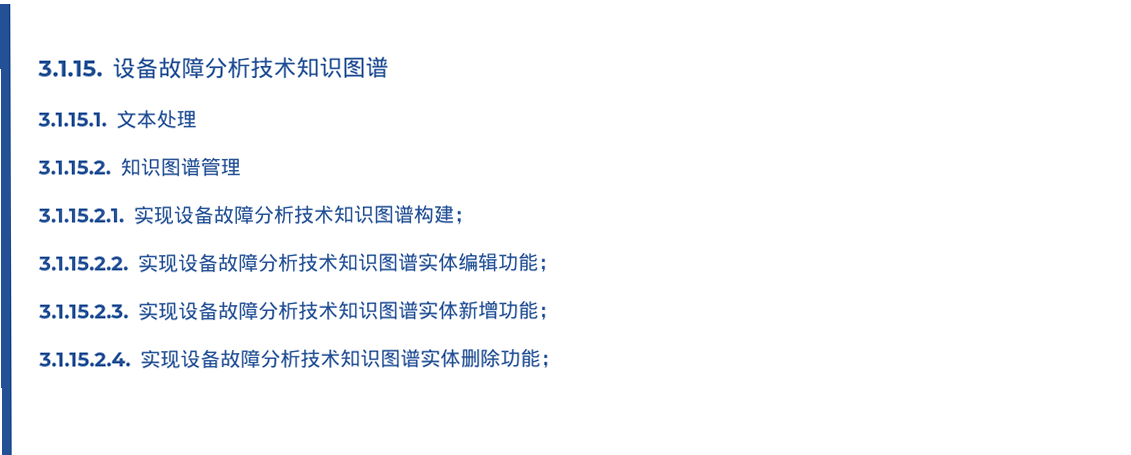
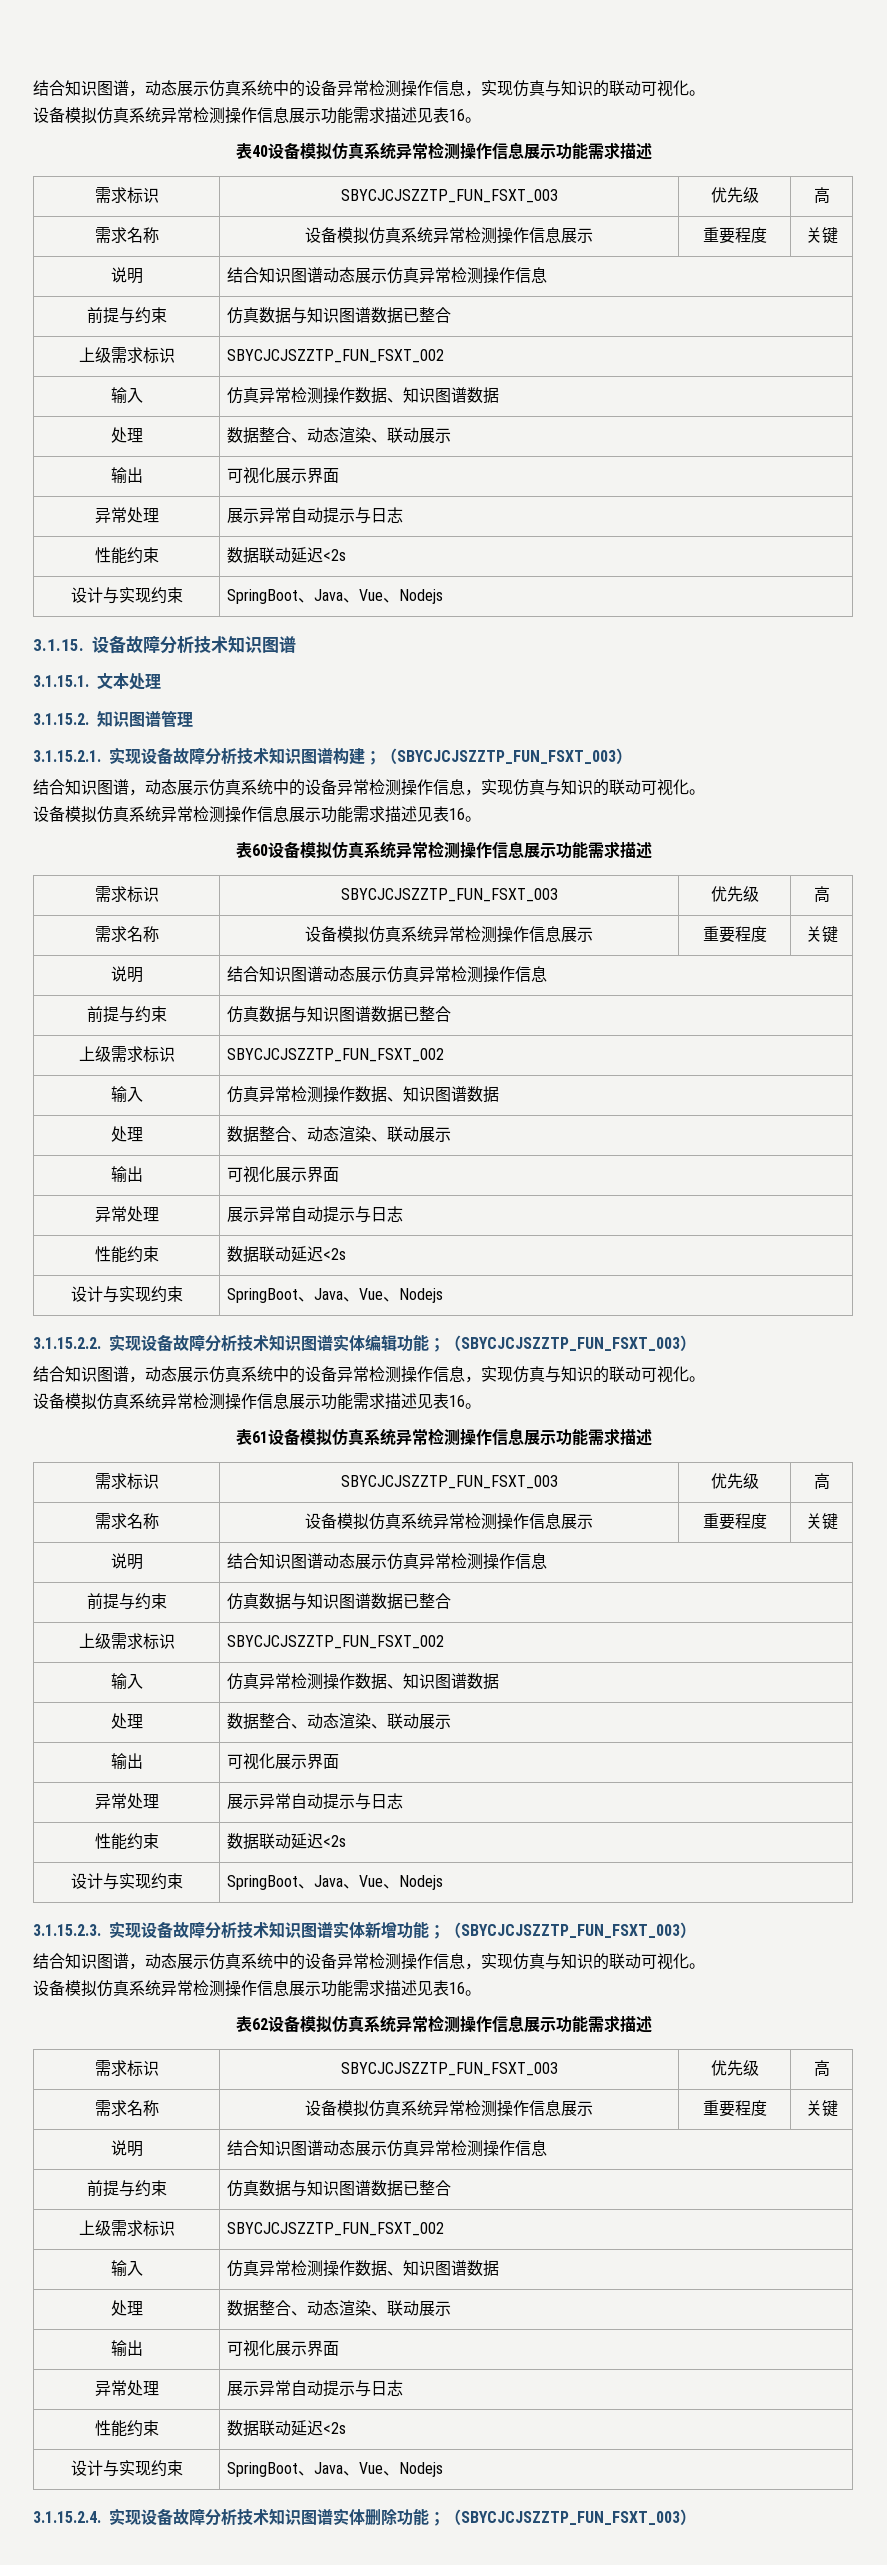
(37, 68) none -> [33,80,705,97] [33,107,481,124] [235,142,652,160] [94,187,159,204] [340,189,558,203] [710,187,759,203] [813,187,830,204] [94,227,159,243] [305,227,594,244] [702,227,767,244] [805,227,838,244] [110,267,143,284] [227,267,548,284] [86,307,167,324] [227,307,452,324] [78,347,175,364] [227,349,445,363] [110,387,143,403] [227,387,500,404] [110,427,143,443] [227,427,452,444] [110,467,143,483] [227,467,340,484] [94,507,159,523] [227,507,404,524] [94,547,159,564] [227,547,347,564] [70,587,183,604] [227,589,444,604] 结合知识图谱，动态展示仿真系统中的设备异常检测操作信息，实现仿真与知识的联动可视化。 // 设备模拟仿真系统异常检测操作信息展示功能需求描述见表16。 // 表40设备模拟仿真系统异常检测操作信息展示功能需求描述 // 需求标识 | SBYCJCJSZZTP_FUN_FSXT_003 | 优先级 | 高 // 需求名称 | 设备模拟仿真系统异常检测操作信息展示 | 重要程度 | 关键 // 说明 | 结合知识图谱动态展示仿真异常检测操作信息 // 前提与约束 | 仿真数据与知识图谱数据已整合 // 上级需求标识 | SBYCJCJSZZTP_FUN_FSXT_002 // 输入 | 仿真异常检测操作数据、知识图谱数据 // 处理 | 数据整合、动态渲染、联动展示 // 输出 | 可视化展示界面 // 异常处理 | 展示异常自动提示与日志 // 性能约束 | 数据联动延迟<2s // 设计与实现约束 | SpringBoot、Java、Vue、Nodejs //
(474, 217) none -> [381,748,632,764] [33,779,705,796] [33,806,481,823] [235,841,652,859] [94,886,159,903] [340,888,558,902] [710,886,759,902] [813,886,830,903] [94,926,159,942] [305,926,594,943] [702,926,767,943] [805,926,838,943] [110,966,143,983] [227,966,548,983] [86,1006,167,1023] [227,1006,452,1023] [78,1046,175,1063] [227,1048,445,1062] [110,1086,143,1102] [227,1086,500,1103] [110,1126,143,1142] [227,1126,452,1143] [110,1166,143,1182] [227,1166,340,1183] [94,1206,159,1222] [227,1206,404,1223] [94,1246,159,1263] [227,1246,347,1263] [70,1286,183,1303] [227,1288,444,1303] （SBYCJCJSZZTP_FUN_FSXT_003） // 结合知识图谱，动态展示仿真系统中的设备异常检测操作信息，实现仿真与知识的联动可视化。 // 设备模拟仿真系统异常检测操作信息展示功能需求描述见表16。 // 表60设备模拟仿真系统异常检测操作信息展示功能需求描述 // 需求标识 | SBYCJCJSZZTP_FUN_FSXT_003 | 优先级 | 高 // 需求名称 | 设备模拟仿真系统异常检测操作信息展示 | 重要程度 | 关键 // 说明 | 结合知识图谱动态展示仿真异常检测操作信息 // 前提与约束 | 仿真数据与知识图谱数据已整合 // 上级需求标识 | SBYCJCJSZZTP_FUN_FSXT_002 // 输入 | 仿真异常检测操作数据、知识图谱数据 // 处理 | 数据整合、动态渲染、联动展示 // 输出 | 可视化展示界面 // 异常处理 | 展示异常自动提示与日志 // 性能约束 | 数据联动延迟<2s // 设计与实现约束 | SpringBoot、Java、Vue、Nodejs
(559, 265) none -> [445,1335,696,1351] [33,1366,705,1383] [33,1393,481,1410] [235,1428,652,1446] [94,1473,159,1490] [340,1475,558,1489] [710,1473,759,1489] [813,1473,830,1490] [94,1513,159,1529] [305,1513,594,1530] [702,1513,767,1530] [805,1513,838,1530] [110,1553,143,1570] [227,1553,548,1570] [86,1593,167,1610] [227,1593,452,1610] [78,1633,175,1650] [227,1635,445,1649] [110,1673,143,1689] [227,1673,500,1690] [110,1713,143,1729] [227,1713,452,1730] [110,1753,143,1769] [227,1753,340,1770] [94,1793,159,1809] [227,1793,404,1810] [94,1833,159,1850] [227,1833,347,1850] [70,1873,183,1890] [227,1875,444,1890] （SBYCJCJSZZTP_FUN_FSXT_003） // 结合知识图谱，动态展示仿真系统中的设备异常检测操作信息，实现仿真与知识的联动可视化。 // 设备模拟仿真系统异常检测操作信息展示功能需求描述见表16。 // 表61设备模拟仿真系统异常检测操作信息展示功能需求描述 // 需求标识 | SBYCJCJSZZTP_FUN_FSXT_003 | 优先级 | 高 // 需求名称 | 设备模拟仿真系统异常检测操作信息展示 | 重要程度 | 关键 // 说明 | 结合知识图谱动态展示仿真异常检测操作信息 // 前提与约束 | 仿真数据与知识图谱数据已整合 // 上级需求标识 | SBYCJCJSZZTP_FUN_FSXT_002 // 输入 | 仿真异常检测操作数据、知识图谱数据 // 处理 | 数据整合、动态渲染、联动展示 // 输出 | 可视化展示界面 // 异常处理 | 展示异常自动提示与日志 // 性能约束 | 数据联动延迟<2s // 设计与实现约束 | SpringBoot、Java、Vue、Nodejs
(559, 313) none -> [445,1922,696,1938] [33,1953,705,1970] [33,1980,481,1997] [235,2015,652,2033] [94,2060,159,2077] [340,2062,558,2076] [710,2060,759,2076] [813,2060,830,2077] [94,2100,159,2116] [305,2100,594,2117] [702,2100,767,2117] [805,2100,838,2117] [110,2140,143,2157] [227,2140,548,2157] [86,2180,167,2197] [227,2180,452,2197] [78,2220,175,2237] [227,2222,445,2236] [110,2260,143,2276] [227,2260,500,2277] [110,2300,143,2316] [227,2300,452,2317] [110,2340,143,2356] [227,2340,340,2357] [94,2380,159,2396] [227,2380,404,2397] [94,2420,159,2437] [227,2420,347,2437] [70,2460,183,2477] [227,2462,444,2477] （SBYCJCJSZZTP_FUN_FSXT_003） // 结合知识图谱，动态展示仿真系统中的设备异常检测操作信息，实现仿真与知识的联动可视化。 // 设备模拟仿真系统异常检测操作信息展示功能需求描述见表16。 // 表62设备模拟仿真系统异常检测操作信息展示功能需求描述 // 需求标识 | SBYCJCJSZZTP_FUN_FSXT_003 | 优先级 | 高 // 需求名称 | 设备模拟仿真系统异常检测操作信息展示 | 重要程度 | 关键 // 说明 | 结合知识图谱动态展示仿真异常检测操作信息 // 前提与约束 | 仿真数据与知识图谱数据已整合 // 上级需求标识 | SBYCJCJSZZTP_FUN_FSXT_002 // 输入 | 仿真异常检测操作数据、知识图谱数据 // 处理 | 数据整合、动态渲染、联动展示 // 输出 | 可视化展示界面 // 异常处理 | 展示异常自动提示与日志 // 性能约束 | 数据联动延迟<2s // 设计与实现约束 | SpringBoot、Java、Vue、Nodejs
(561, 361) none -> [445,2509,696,2525] （SBYCJCJSZZTP_FUN_FSXT_003）

